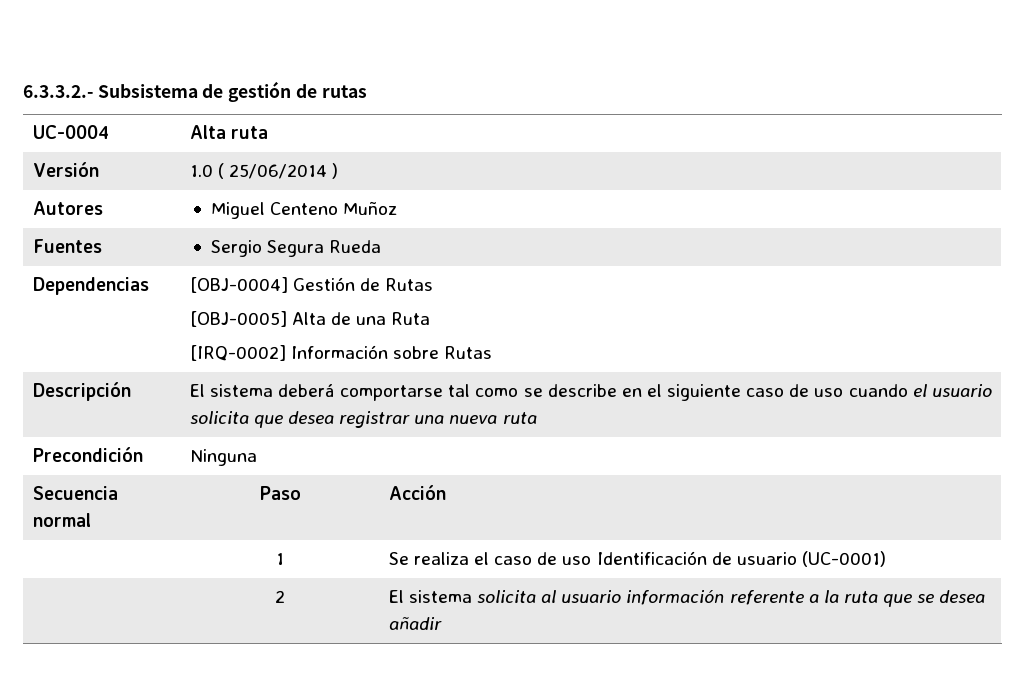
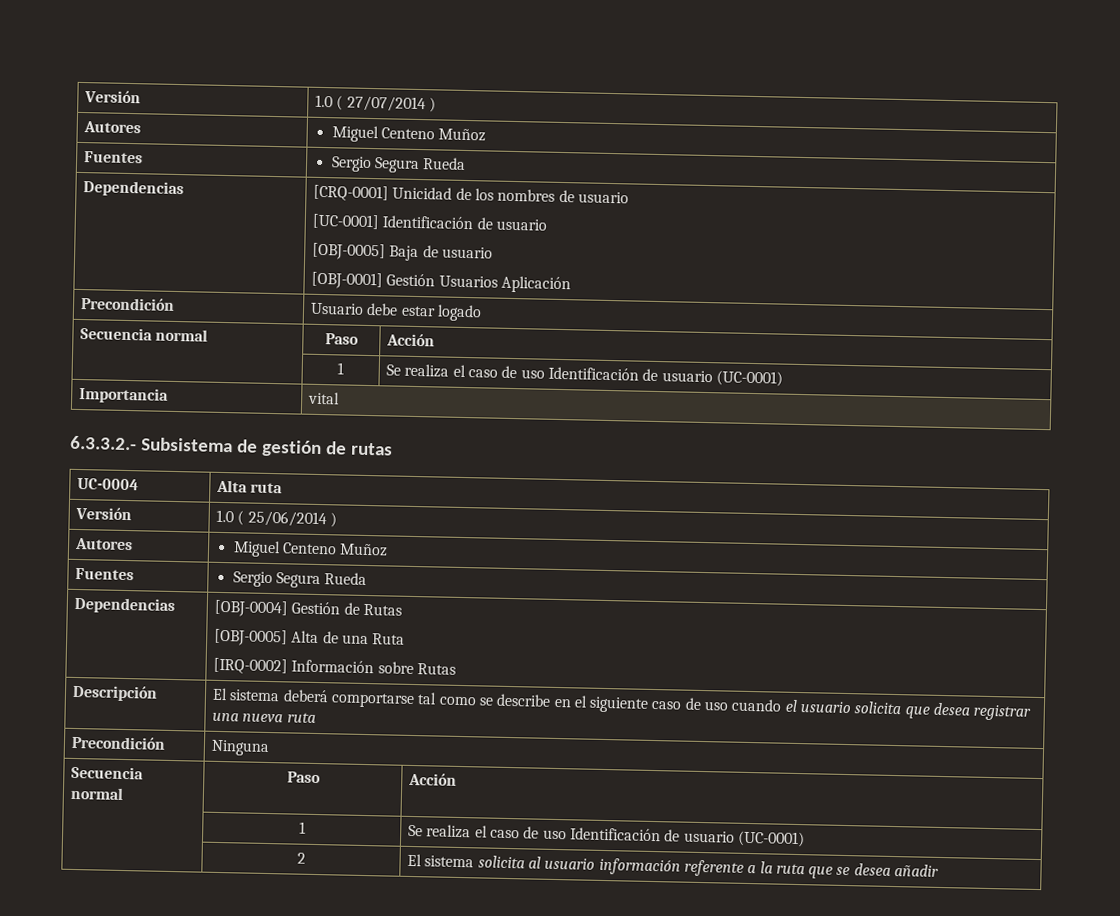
(23, 91) none -> [83,90,141,104] [314,94,436,113] [82,121,141,134] [331,125,487,143] [83,151,143,164] [330,156,467,174] [82,180,184,198] [312,184,629,204] [311,213,547,231] [311,242,493,262] [310,271,571,294] [79,297,175,311] [309,302,482,322] [79,326,209,342] [325,333,359,345] [385,333,435,347] [337,362,344,375] [385,363,783,387] [78,386,169,404] [307,391,340,405] Versión | 1.0 ( 27/07/2014 ) // Autores | Miguel Centeno Muñoz // Fuentes | Sergio Segura Rueda // Dependencias | [CRQ-0001] Unicidad de los nombres de usuario // [UC-0001] Identificación de usuario // [OBJ-0005] Baja de usuario // [OBJ-0001] Gestión Usuarios Aplicación // Precondición | Usuario debe estar logado // Secuencia normal | Paso | Acción // | 1 | Se realiza el caso de uso Identificación de usuario (UC-0001) // Importancia | vital //

